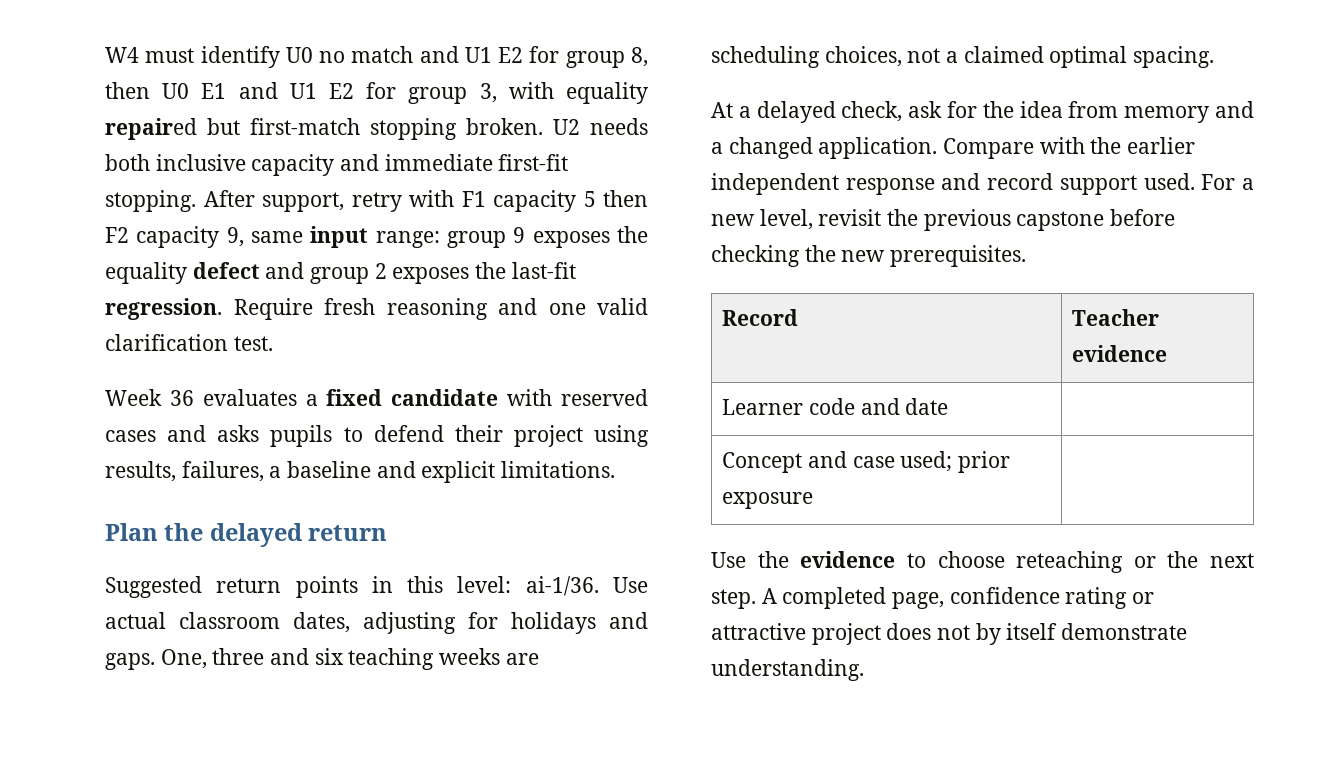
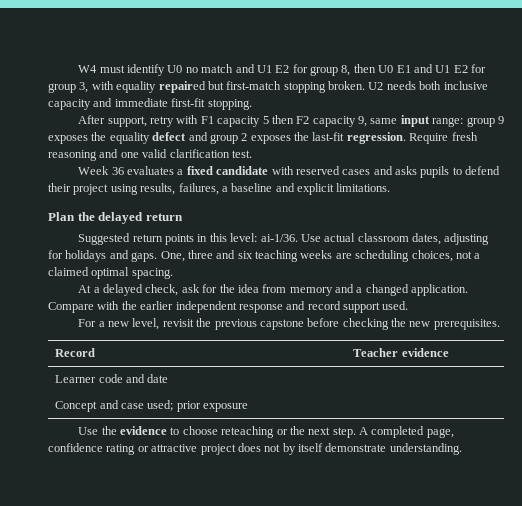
(196, 201) none -> (252, 104) //
(1195, 181) none -> (409, 305) //

